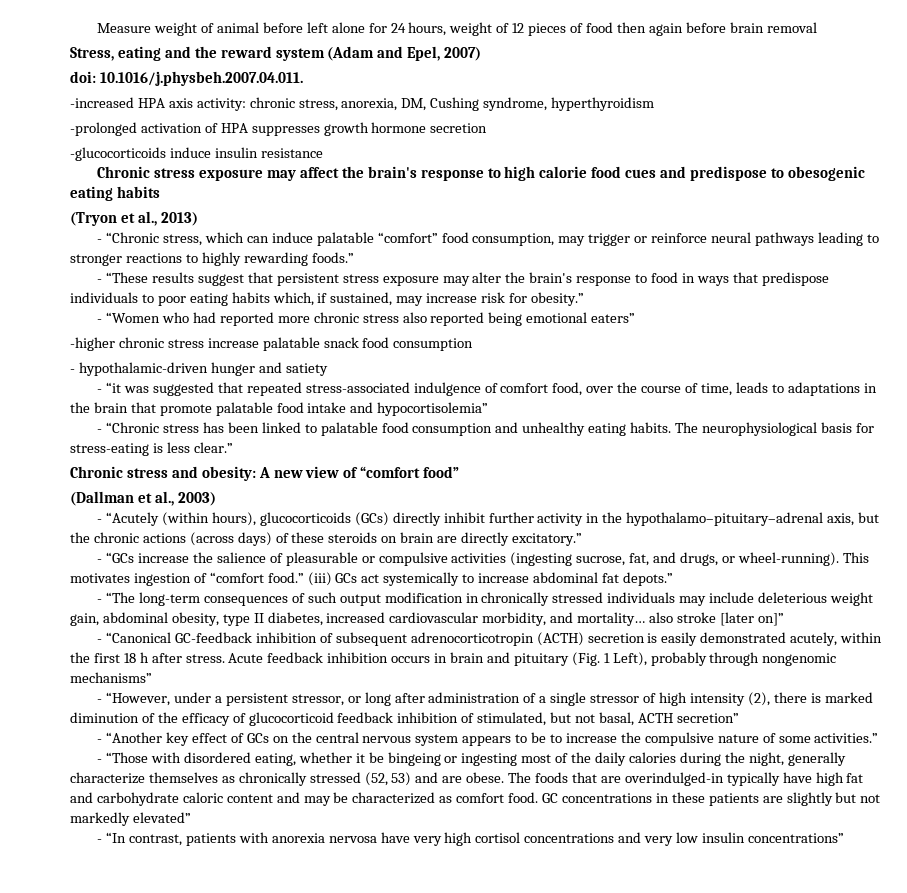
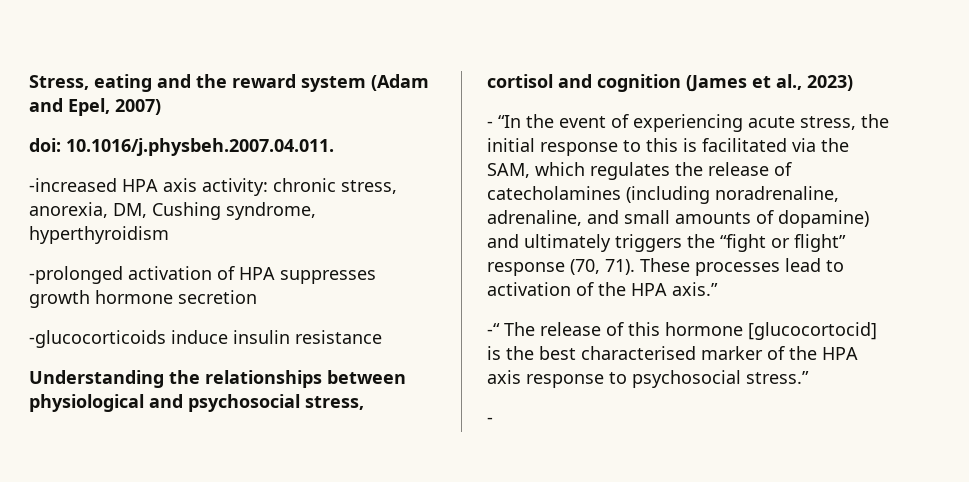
[97,22,817,36] Measure weight of animal before left alone for 24 hours, weight of 12 pieces of food then again before brain removal // -> (29, 82) none
[97,166,865,181] [70,186,160,201] [70,211,198,226] [97,232,879,246] [70,252,354,266] [97,272,829,286] [70,292,584,306] [97,312,636,326] [70,337,474,351] [70,362,328,376] [97,382,877,396] [70,402,489,416] [97,422,874,436] [70,442,233,456] [70,466,460,481] [70,491,216,506] [97,512,880,526] [70,532,582,546] [97,552,869,566] [70,572,673,586] [97,592,873,606] [70,612,784,626] [97,632,883,646] [70,652,837,666] [70,672,152,683] [97,692,873,706] [70,712,739,726] [97,732,879,746] [97,752,846,766] [70,772,864,786] [70,792,881,806] [70,812,191,826] [97,832,844,846] Chronic stress exposure may affect the brain's response to high calorie food cues and predispose to obesogenic eating habits // (Tryon et al., 2013) // - “Chronic stress, which can induce palatable “comfort” food consumption, may trigger or reinforce neural pathways leading to stronger reactions to highly rewarding foods.” // - “These results suggest that persistent stress exposure may alter the brain's response to food in ways that predispose individuals to poor eating habits which, if sustained, may increase risk for obesity.” // - “Women who had reported more chronic stress also reported being emotional eaters” // -higher chronic stress increase palatable snack food consumption // - hypothalamic-driven hunger and satiety // - “it was suggested that repeated stress-associated indulgence of comfort food, over the course of time, leads to adaptations in the brain that promote palatable food intake and hypocortisolemia” // - “Chronic stress has been linked to palatable food consumption and unhealthy eating habits. The neurophysiological basis for stress-eating is less clear.” // Chronic stress and obesity: A new view of “comfort food” // (Dallman et al., 2003) // - “Acutely (within hours), glucocorticoids (GCs) directly inhibit further activity in the hypothalamo–pituitary–adrenal axis, but the chronic actions (across days) of these steroids on brain are directly excitatory.” // - “GCs increase the salience of pleasurable or compulsive activities (ingesting sucrose, fat, and drugs, or wheel-running). This motivates ingestion of “comfort food.” (iii) GCs act systemically to increase abdominal fat depots.” // - “The long-term consequences of such output modification in chronically stressed individuals may include deleterious weight gain, abdominal obesity, type II diabetes, increased cardiovascular morbidity, and mortality… also stroke [later on]” // - “Canonical GC-feedback inhibition of subsequent adrenocorticotropin (ACTH) secretion is easily demonstrated acutely, within the first 18 h after stress. Acute feedback inhibition occurs in brain and pituitary (Fig. 1 Left), probably through nongenomic mechanisms” // - “However, under a persistent stressor, or long after administration of a single stressor of high intensity (2), there is marked diminution of the efficacy of glucocorticoid feedback inhibition of stimulated, but not basal, ACTH secretion” // - “Another key effect of GCs on the central nervous system appears to be to increase the compulsive nature of some activities.” // - “Those with disordered eating, whether it be bingeing or ingesting most of the daily calories during the night, generally characterize themselves as chronically stressed (52, 53) and are obese. The foods that are overindulged-in typically have high fat and carbohydrate caloric content and may be characterized as comfort food. GC concentrations in these patients are slightly but not markedly elevated” // - “In contrast, patients with anorexia nervosa have very high cortisol concentrations and very low insulin concentrations” -> [29,370,406,388] [29,394,364,412] [487,74,853,92] [487,114,889,132] [487,138,849,156] [487,162,792,180] [487,186,839,204] [487,210,869,228] [487,234,846,252] [487,258,844,276] [487,282,718,296] [487,322,877,340] [487,346,858,360] [487,370,809,388] [487,417,493,424] Understanding the relationships between physiological and psychosocial stress, cortisol and cognition (James et al., 2023) // - “In the event of experiencing acute stress, the initial response to this is facilitated via the SAM, which regulates the release of catecholamines (including noradrenaline, adrenaline, and small amounts of dopamine) and ultimately triggers the “fight or flight” response (70, 71). These processes lead to activation of the HPA axis.” // -“ The release of this hormone [glucocortocid] is the best characterised marker of the HPA axis response to psychosocial stress.” // -

